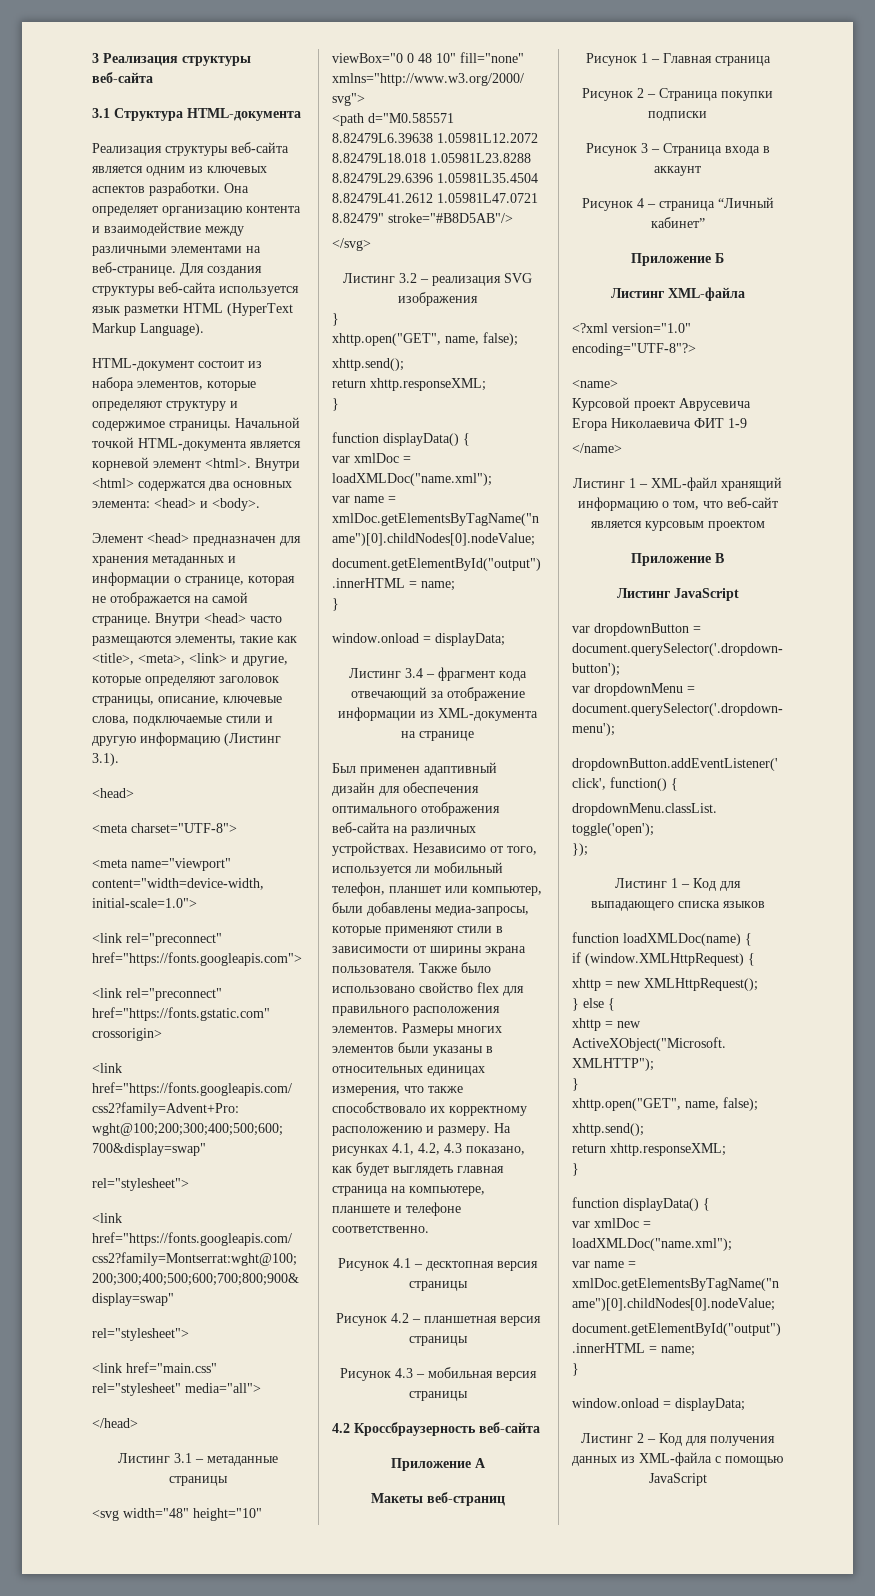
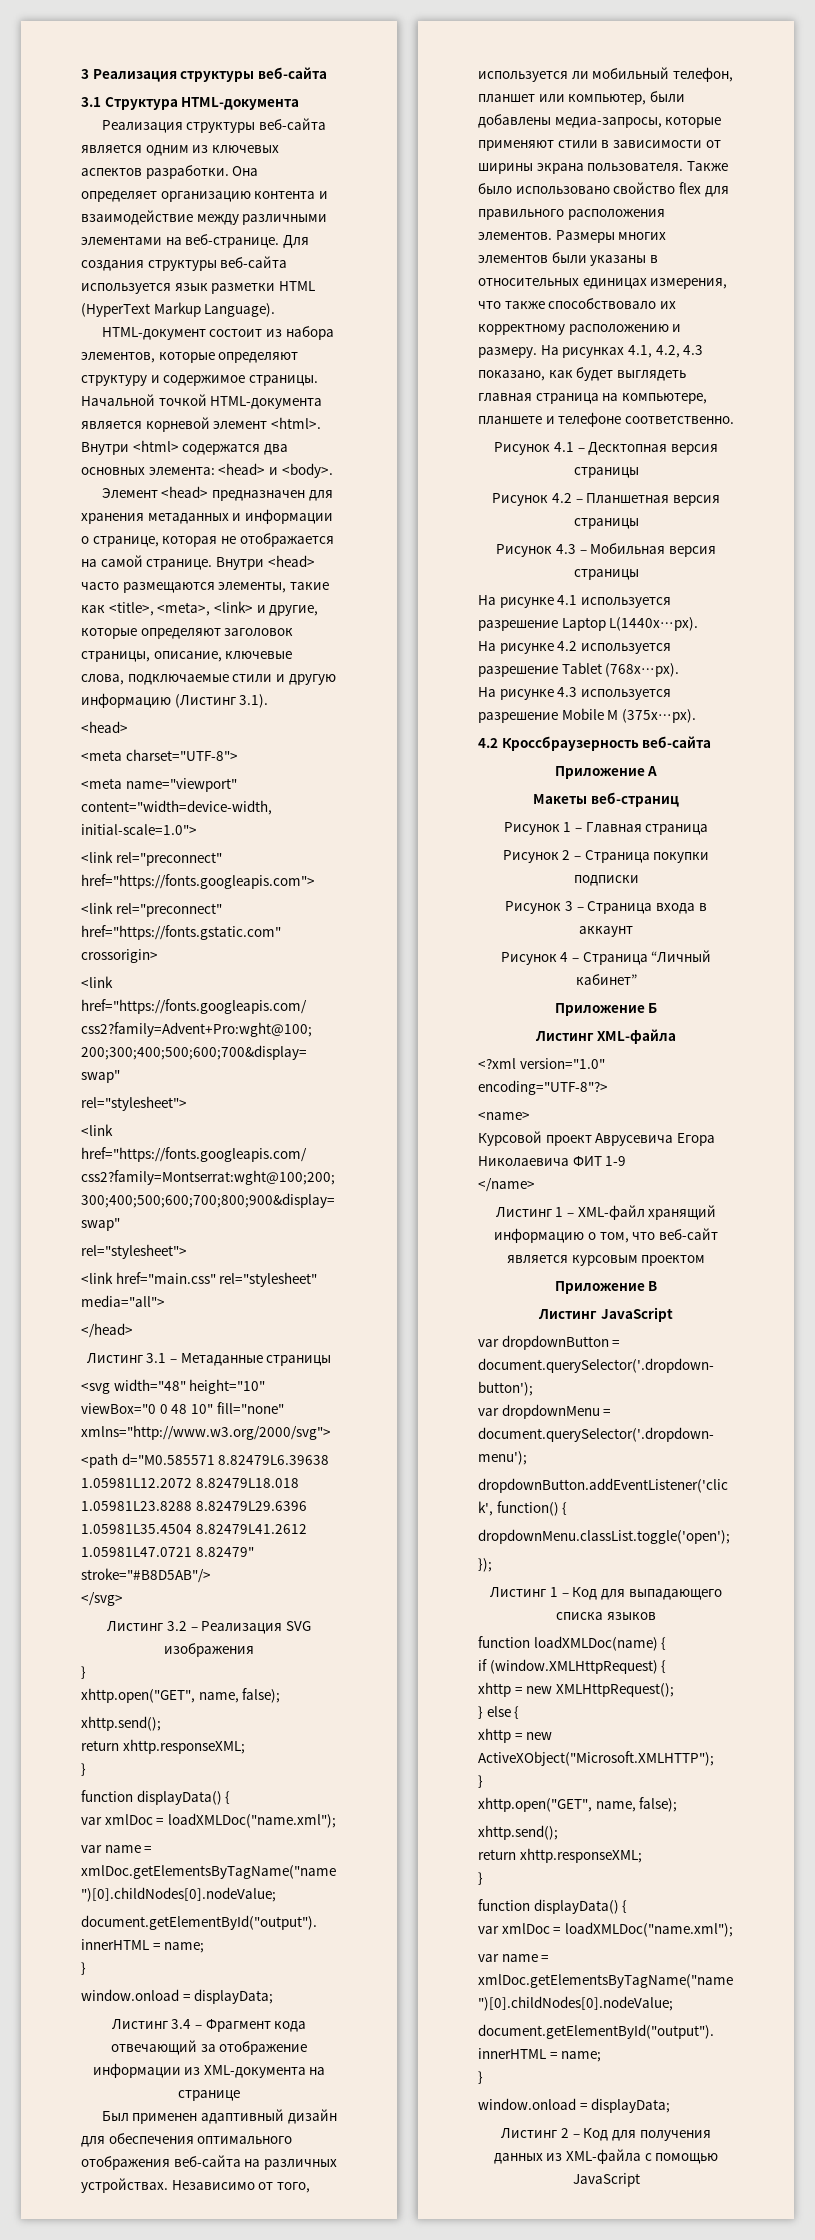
[206,1456,278,1466] метаданные -> [180,1353,263,1366] Метаданные
[432,276,501,286] реализация -> [201,1621,283,1634] Реализация
[438,667,495,681] фрагмент -> [205,2019,271,2032] Фрагмент
[426,1261,494,1271] десктопная -> [588,442,668,455] Десктопная
[423,1316,497,1323] планшетная -> [586,493,670,503] Планшетная
[427,1367,537,1381] [408,1391,468,1401] мобильная версия страницы -> [590,543,716,557] [573,569,639,580] [478,595,671,608] [478,617,699,631] [478,641,671,654] [478,662,680,677] [478,687,671,700] [478,708,696,723] Мобильная версия страницы // На рисунке 4.1 используется разрешение Laptop L(1440x…px). // На рисунке 4.2 используется разрешение Tablet (768x…px). // На рисунке 4.3 используется разрешение Mobile M (375x…px).
[658,201,715,211] страница -> [582,952,648,965] Страница

